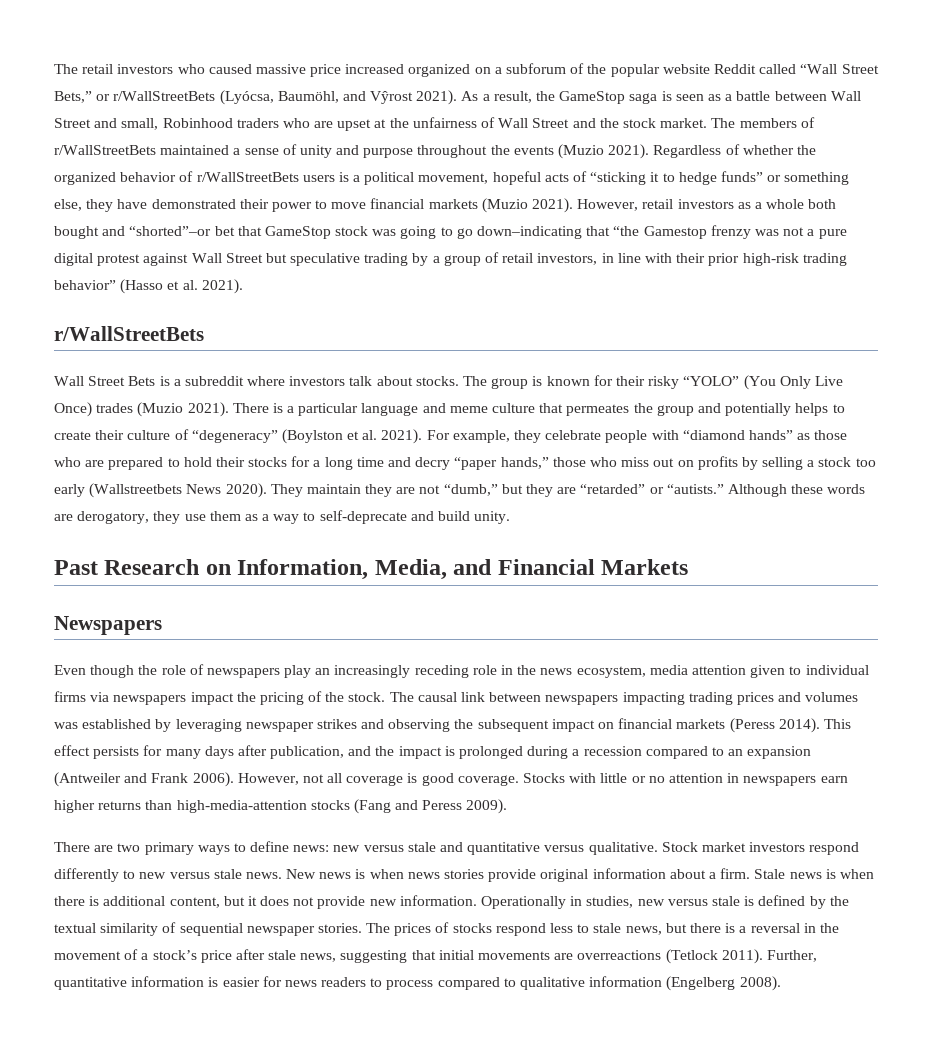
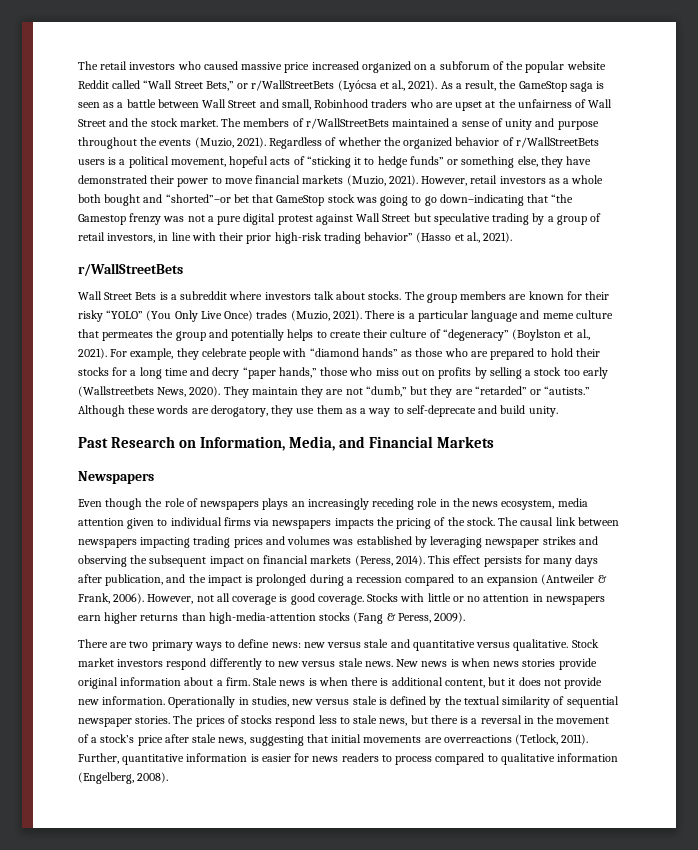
[219,90,414,105] (Lyócsa, Baumöhl, and Vŷrost -> [337,80,406,92] (Lyócsa et al.,
[558,144,605,159] (Muzio -> [194,137,234,148] (Muzio,
[481,198,528,213] (Muzio -> [346,175,386,186] (Muzio,
[182,280,198,290] al. -> [466,232,480,243] al.,
[532,376,543,386] is -> [460,291,527,300] members are
[137,402,184,417] (Muzio -> [290,310,330,321] (Muzio,
[362,430,378,440] al. -> [576,329,590,340] al.,
[186,484,222,494] News -> [157,387,187,397] News,
[284,665,312,678] play -> [262,498,289,510] plays
[190,692,234,705] impact -> [334,518,374,529] impacts
[729,718,775,733] (Peress -> [354,555,393,566] (Peress,
[124,773,189,783] and Frank -> [597,575,607,583] [78,593,110,604] & Frank,
[395,800,463,810] and Peress -> [386,613,431,623] & Peress,
[665,949,718,964] (Tetlock -> [515,734,559,745] (Tetlock,
[666,976,736,991] (Engelberg -> [78,772,134,784] (Engelberg,

